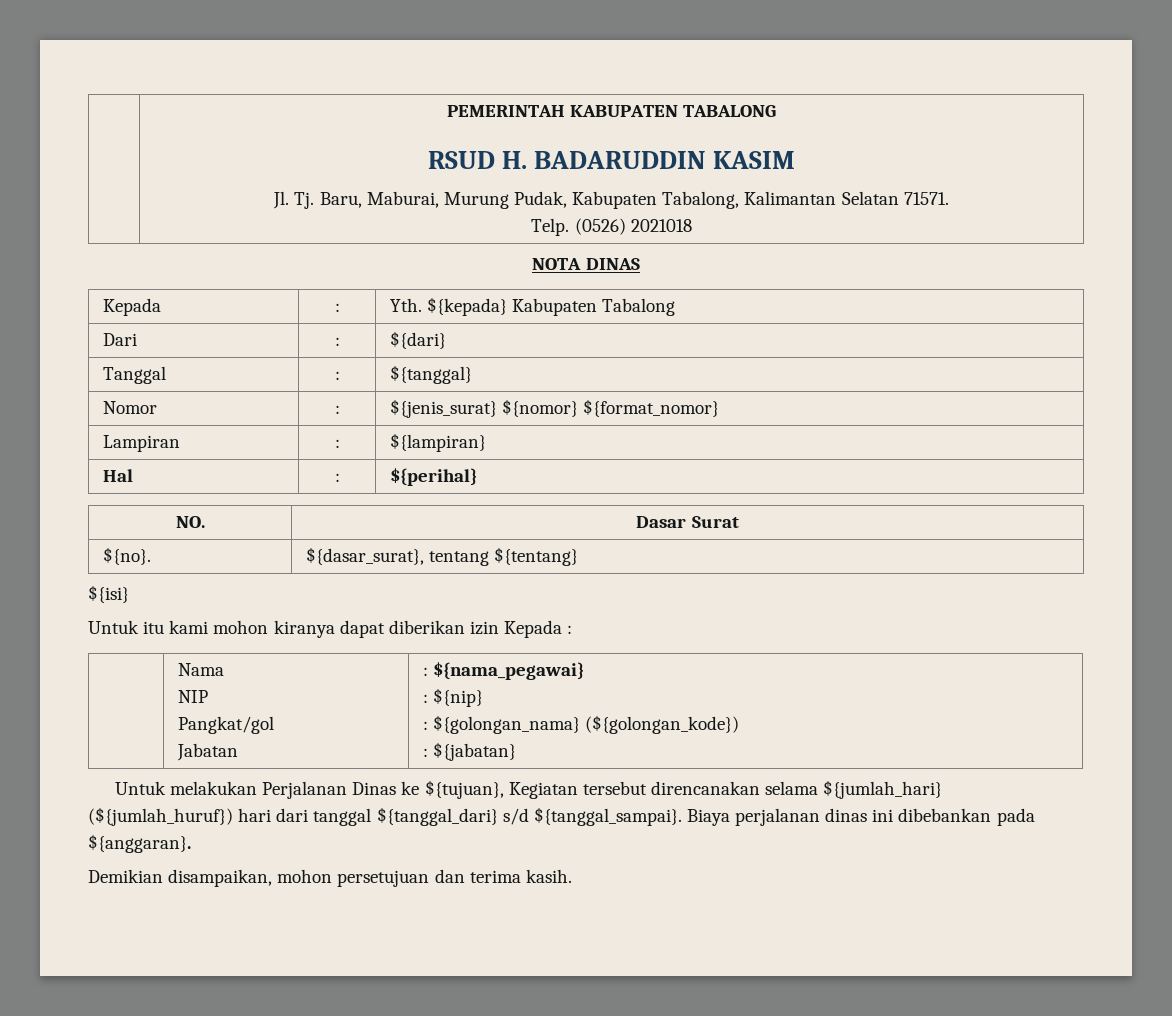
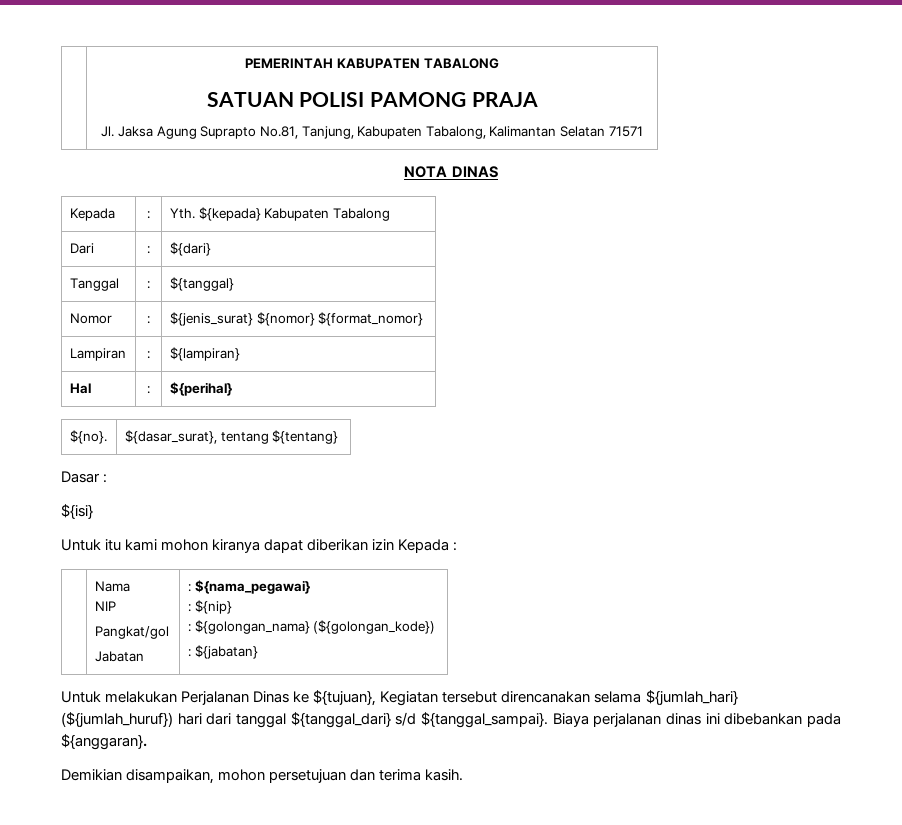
[427,151,796,169] [273,191,949,209] [531,218,692,236] RSUD H. BADARUDDIN KASIM // Jl. Tj. Baru, Maburai, Murung Pudak, Kabupaten Tabalong, Kalimantan Selatan 71571. // Telp. (0526) 2021018 -> [206,92,538,107] [101,126,643,139] SATUAN POLISI PAMONG PRAJA // Jl. Jaksa Agung Suprapto No.81, Tanjung, Kabupaten Tabalong, Kalimantan Selatan 71571
[175,516,205,528] [636,516,739,528] // NO. | Dasar Surat -> (232, 389) none
(579, 556) none -> [61,471,108,483] // Dasar :

